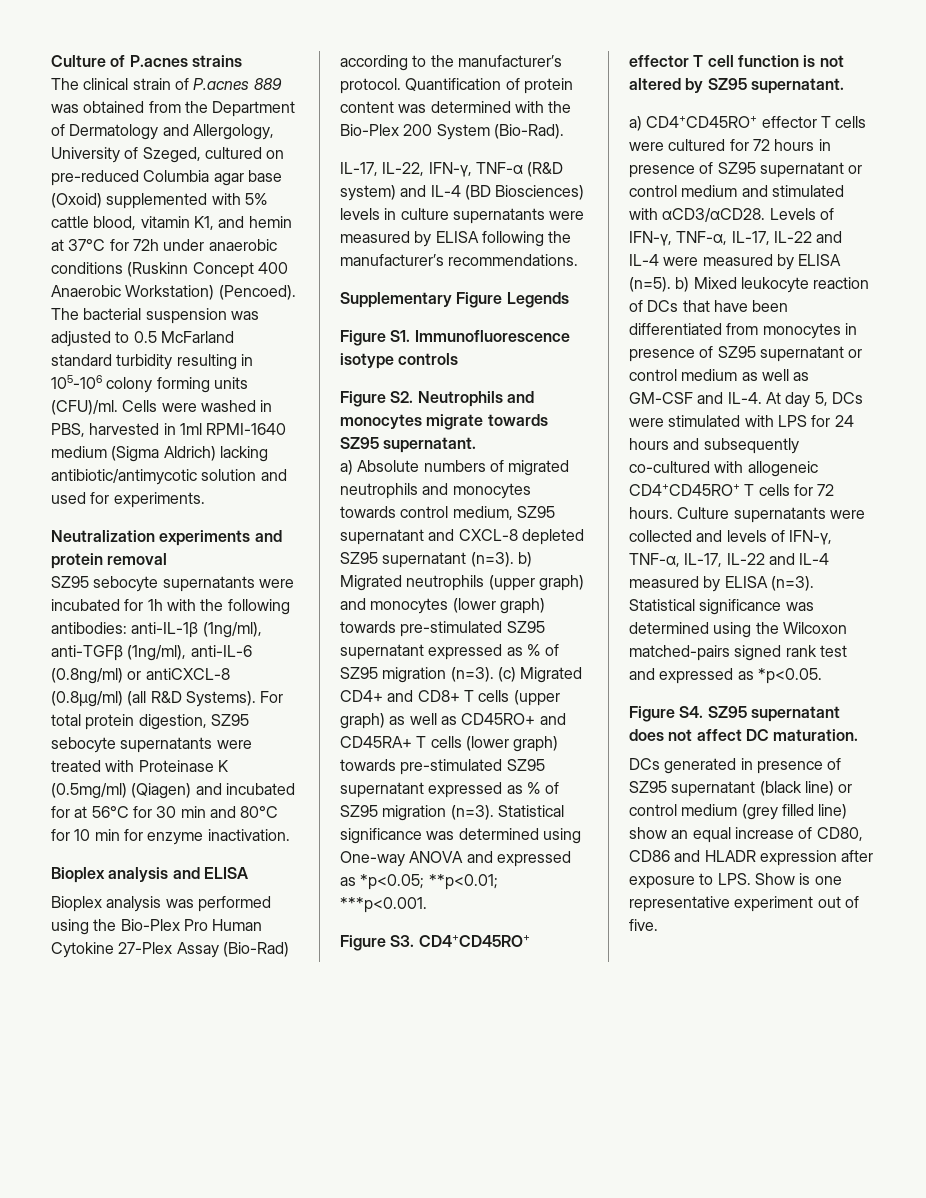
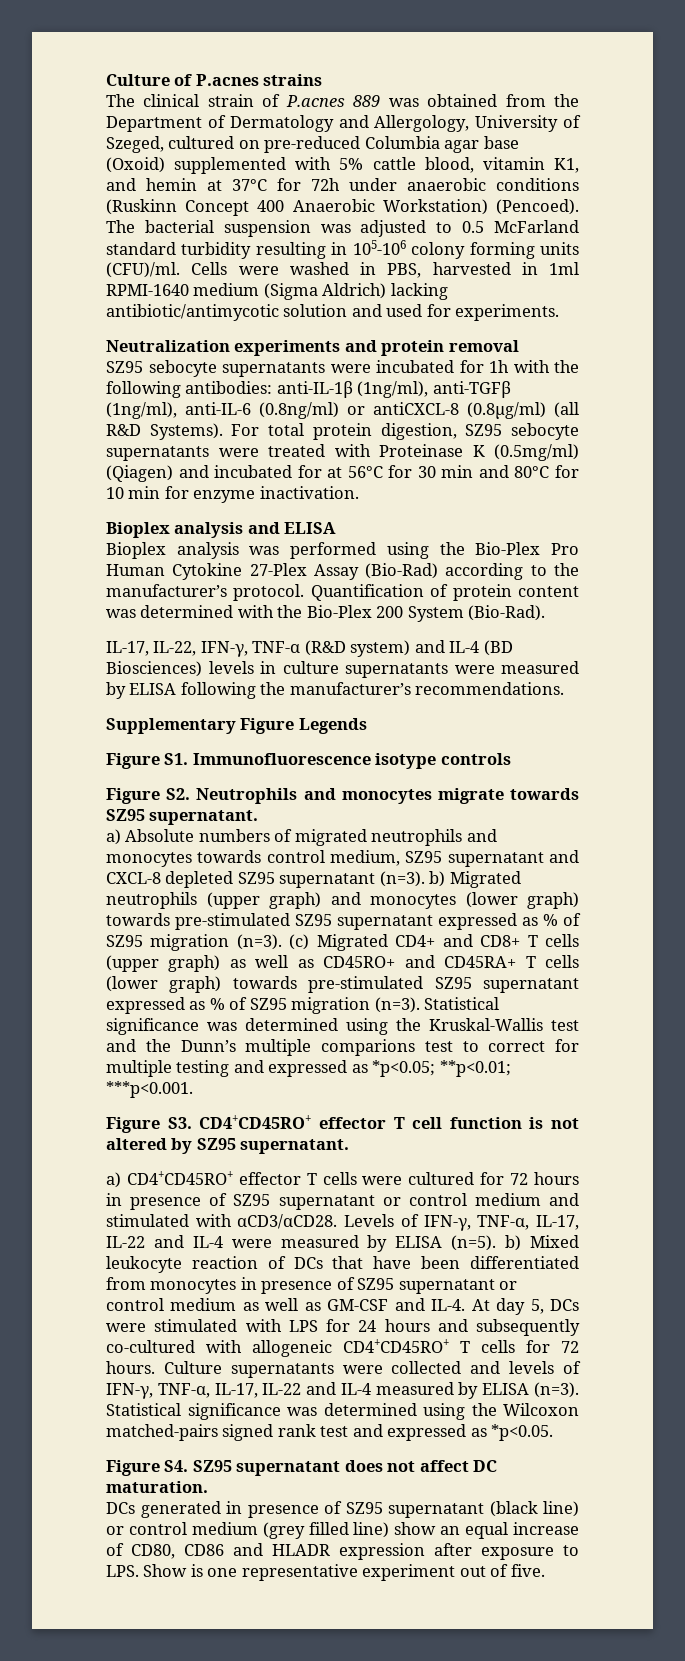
[340,851,464,867] One-way ANOVA -> [396,1018,579,1031] [106,1039,579,1056] [106,1060,230,1077] the Kruskal-Wallis test and the Dunn’s multiple comparions test to correct for multiple testing

